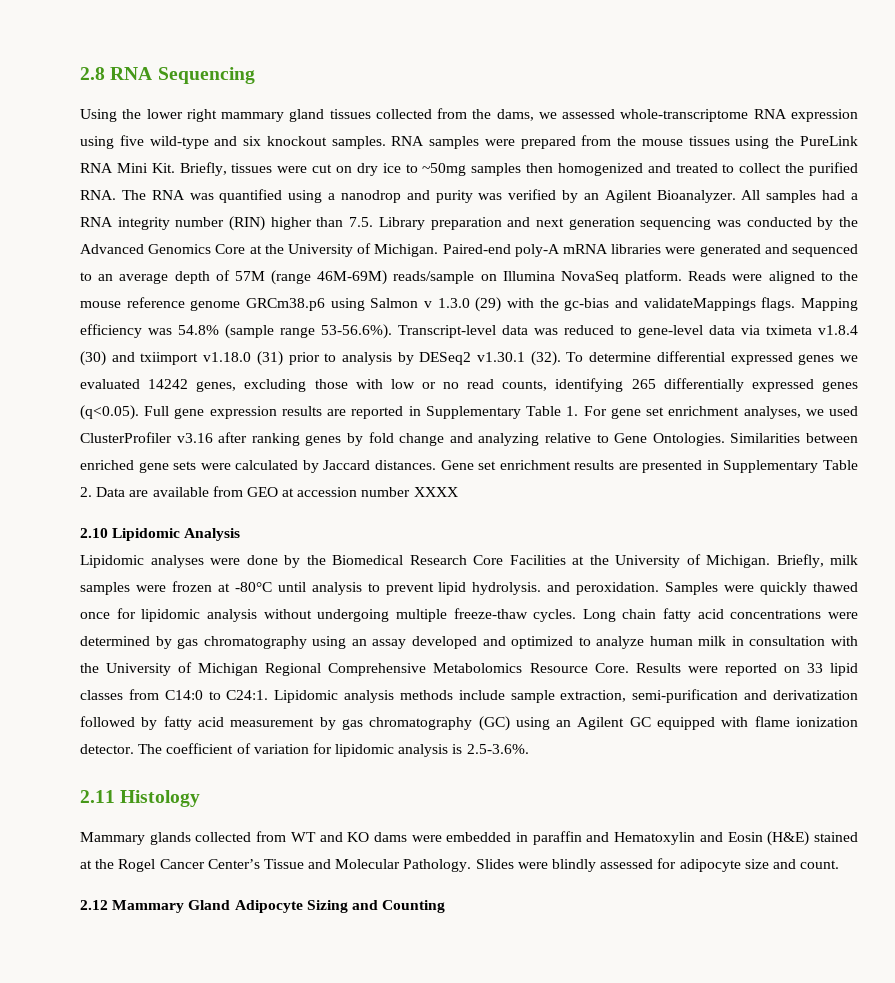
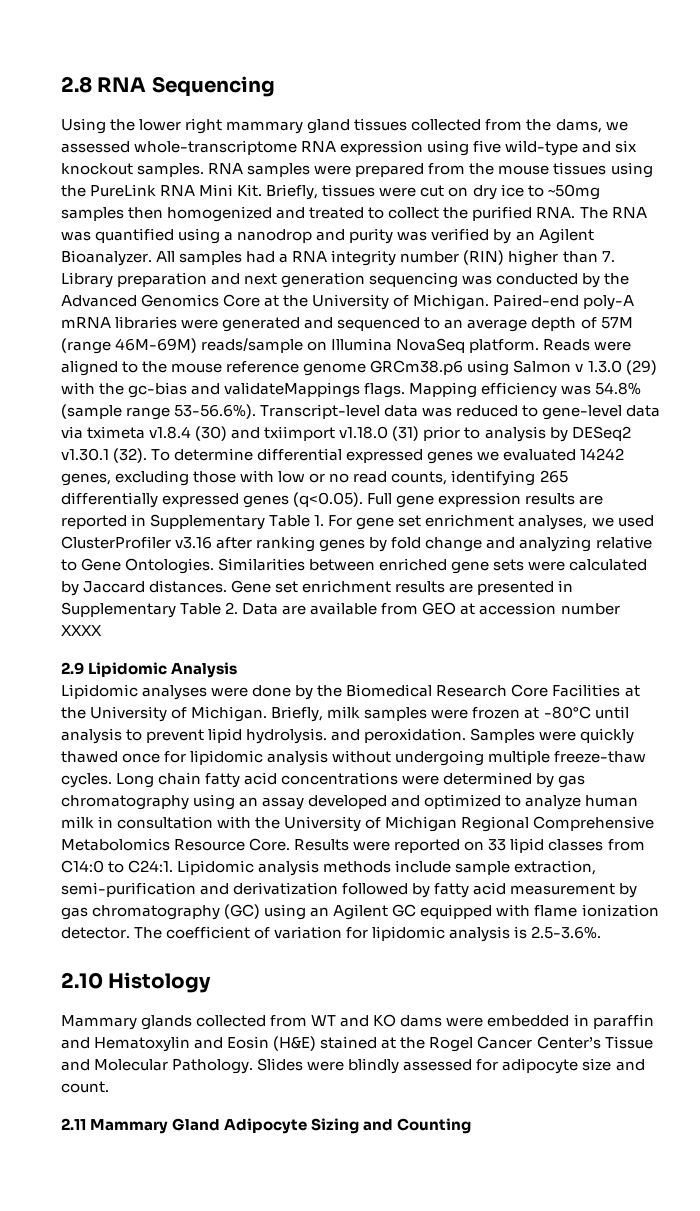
[349,217,374,227] 7.5. -> [601,251,615,262] 7.
[80,528,108,538] 2.10 -> [61,662,84,675] 2.9
[80,790,115,803] 2.11 -> [61,972,103,989] 2.10
[80,900,108,910] 2.12 -> [61,1118,86,1130] 2.11

